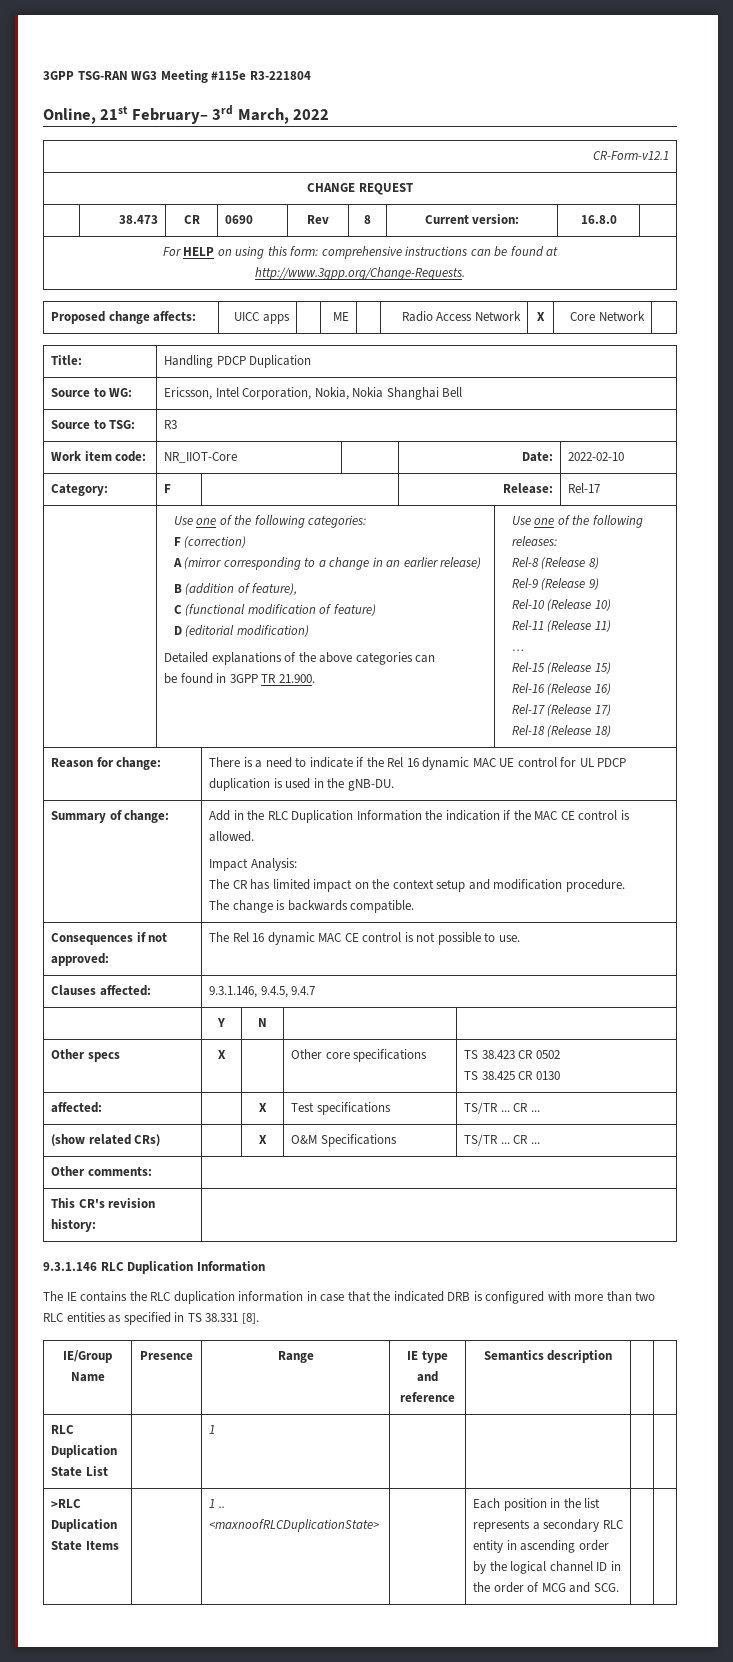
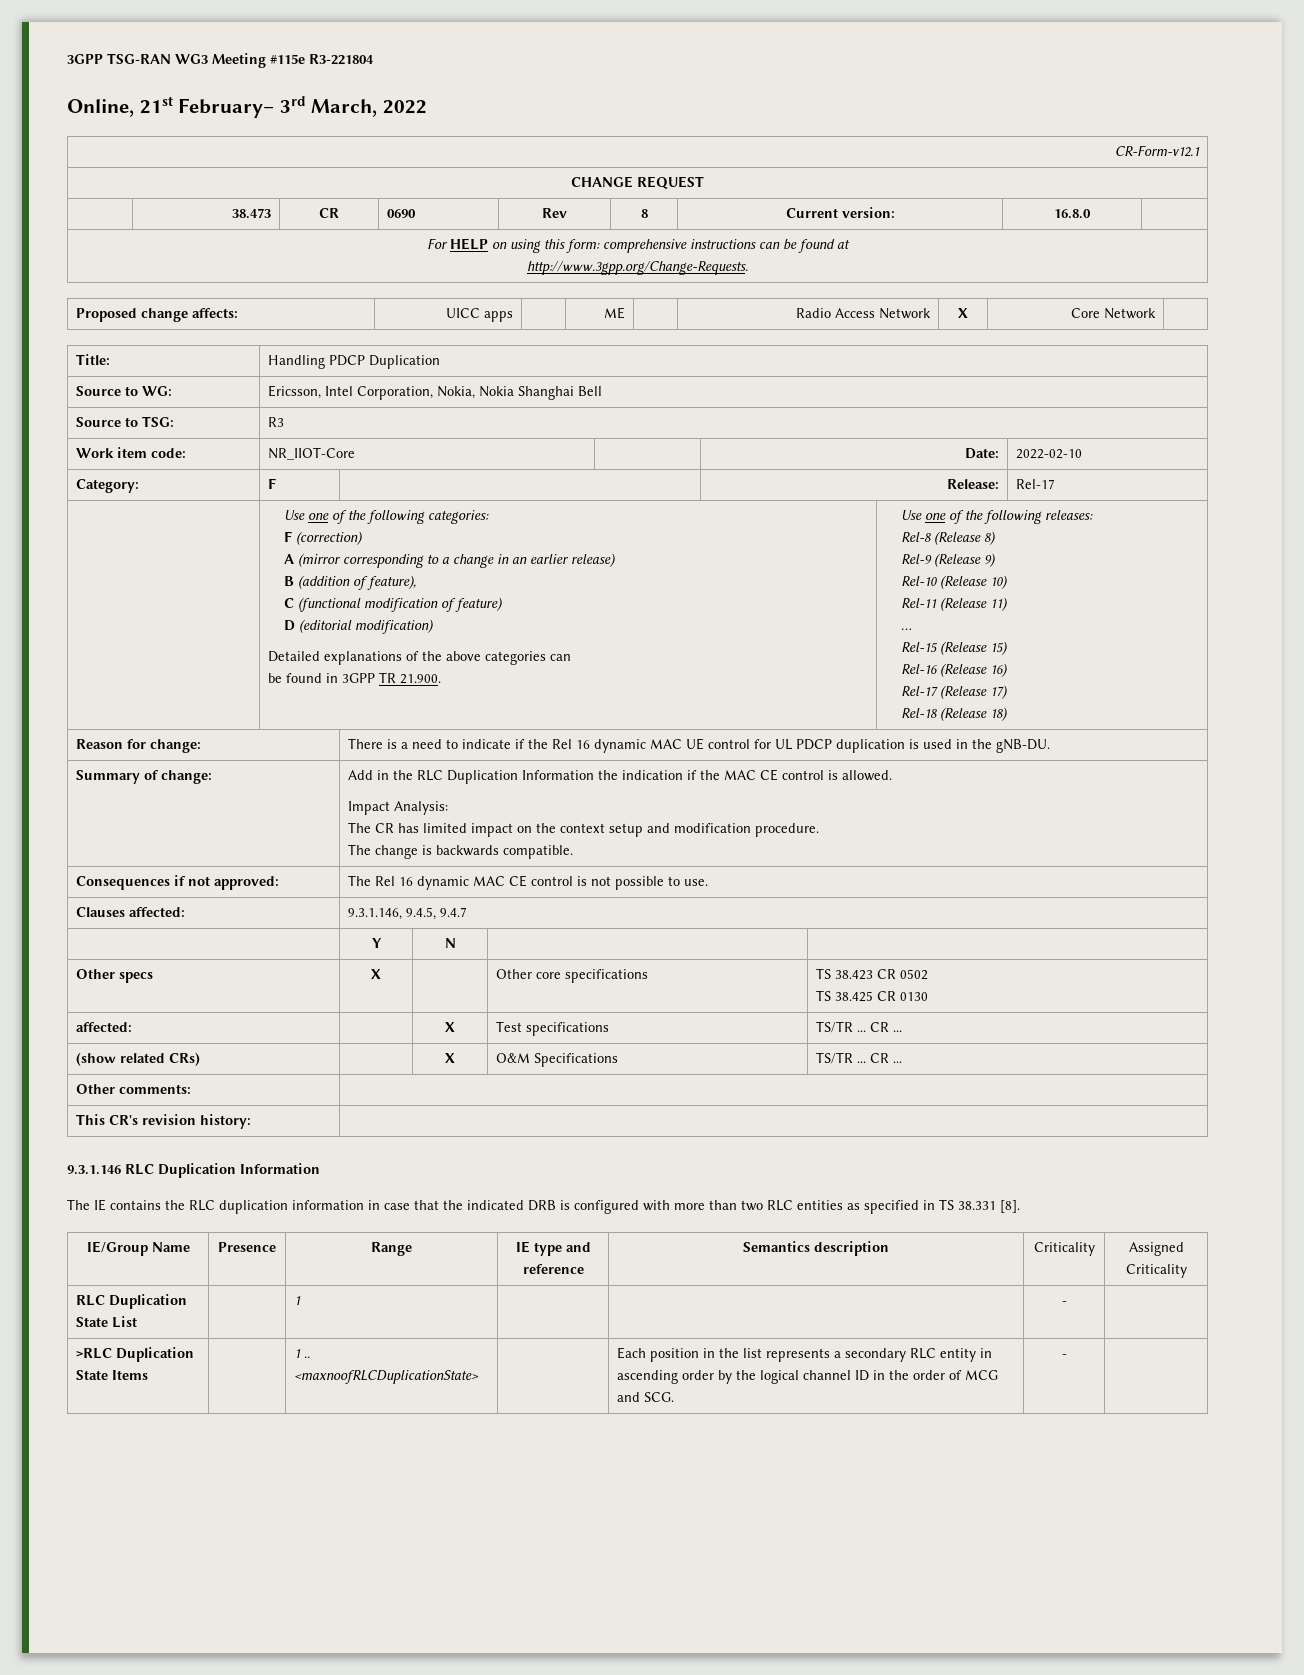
(613, 1356) | -> [1033,1242,1095,1256] [1128,1242,1184,1256] [1125,1264,1187,1278] Criticality | Assigned Criticality
(216, 1429) none -> [1061,1301,1067,1305] -
(619, 1587) none -> [1061,1354,1067,1358] -

